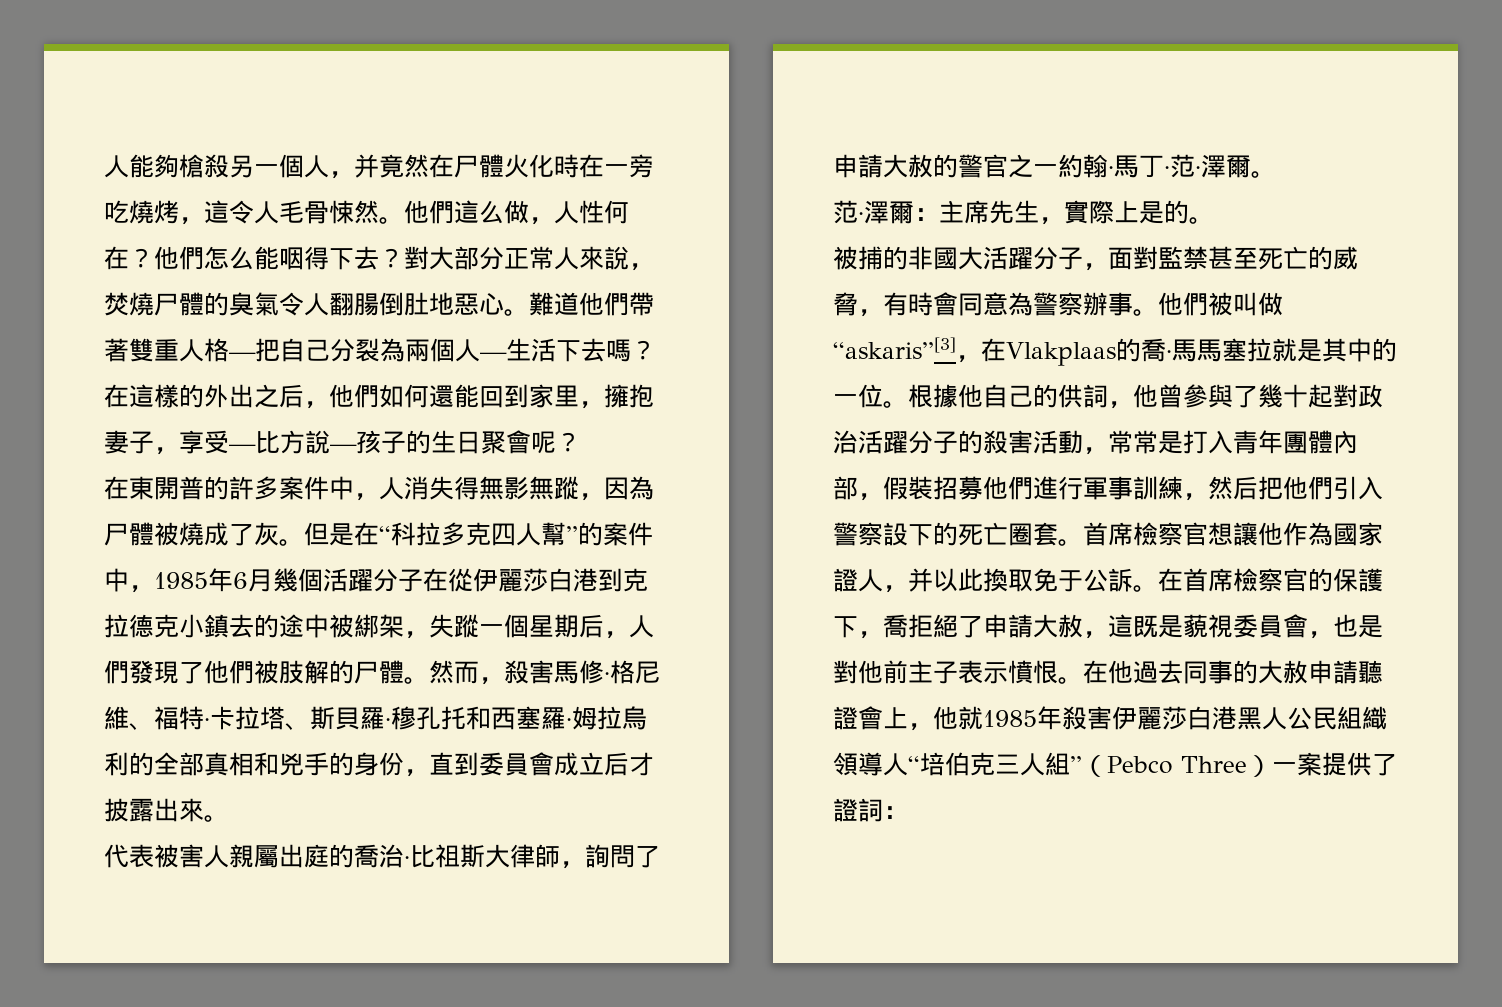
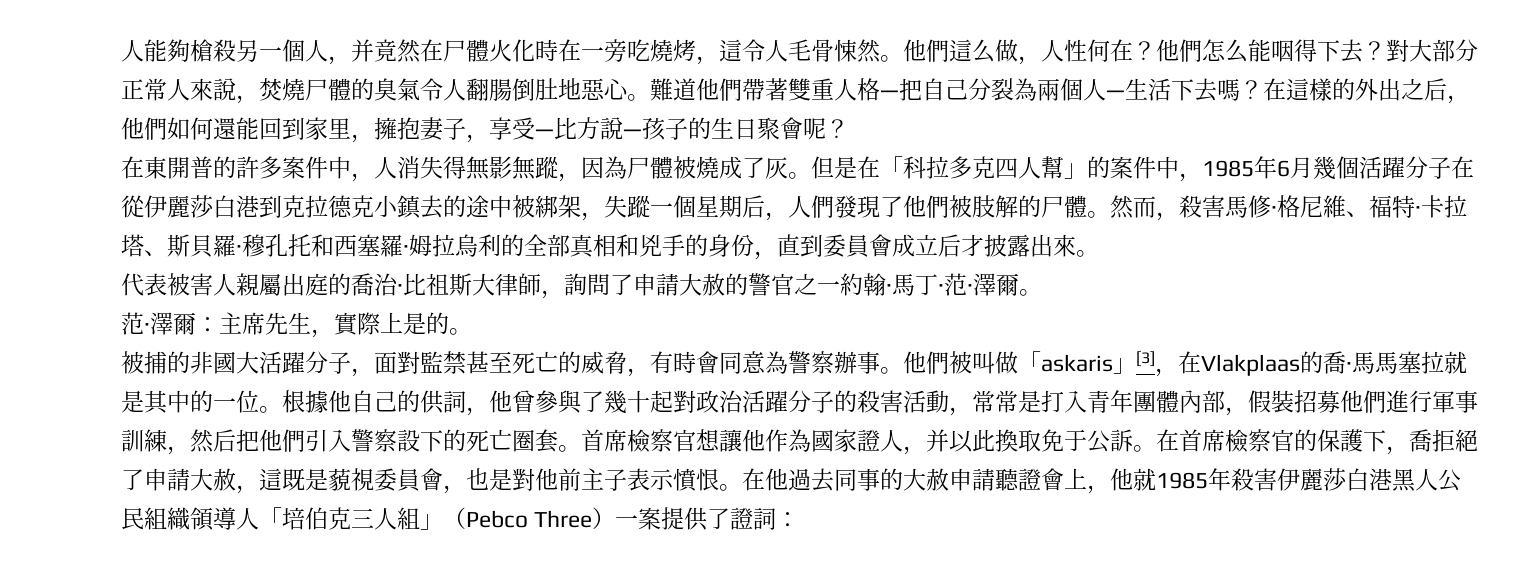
[379,526,391,543] “ -> [880,156,903,176] 「
[566,526,578,543] ” -> [1064,163,1087,179] 」
[833,337,956,359] “askaris”[3] -> [1018,351,1155,374] 「askaris」[3]
[908,756,920,773] “ -> [259,507,282,527] 「
[1070,756,1082,773] ” -> [420,514,443,530] 」

